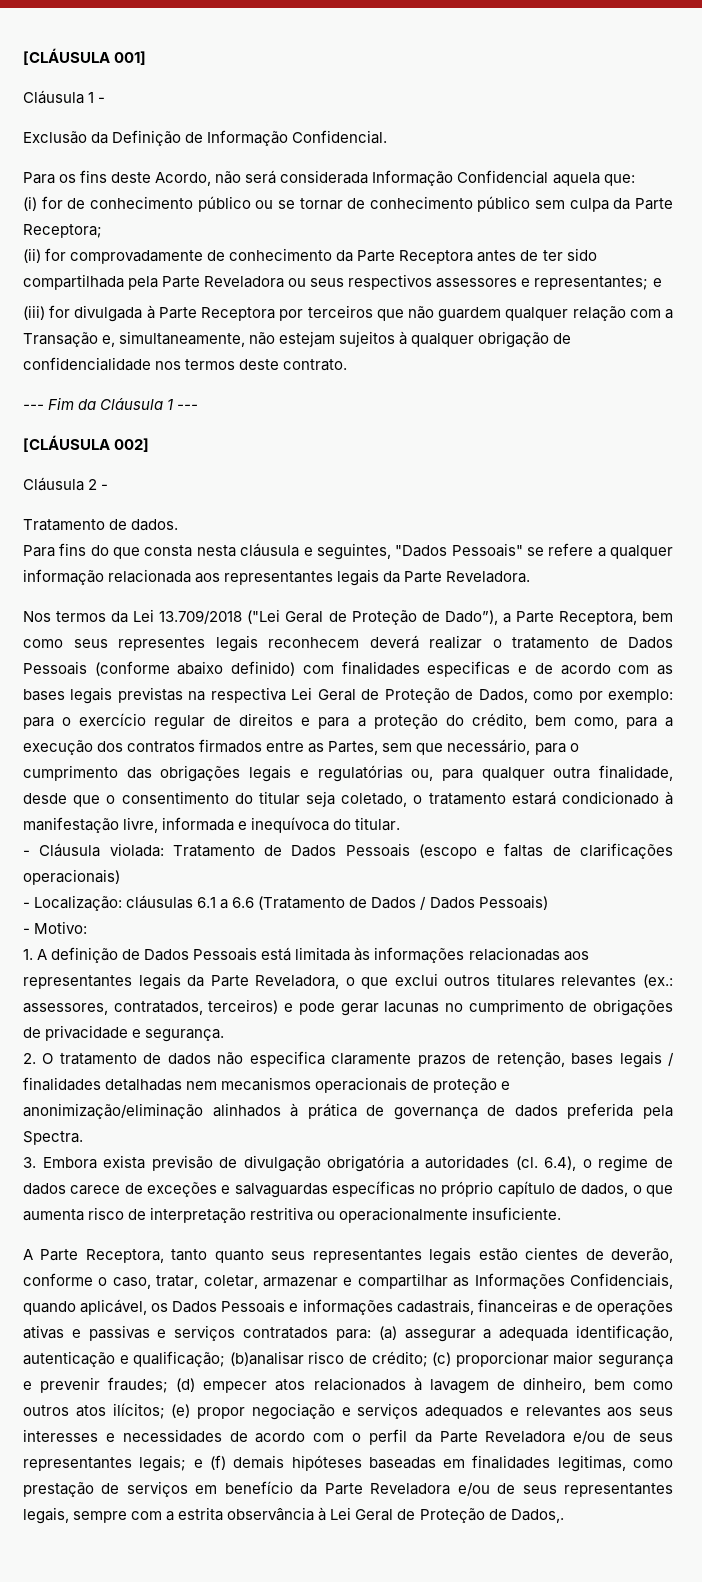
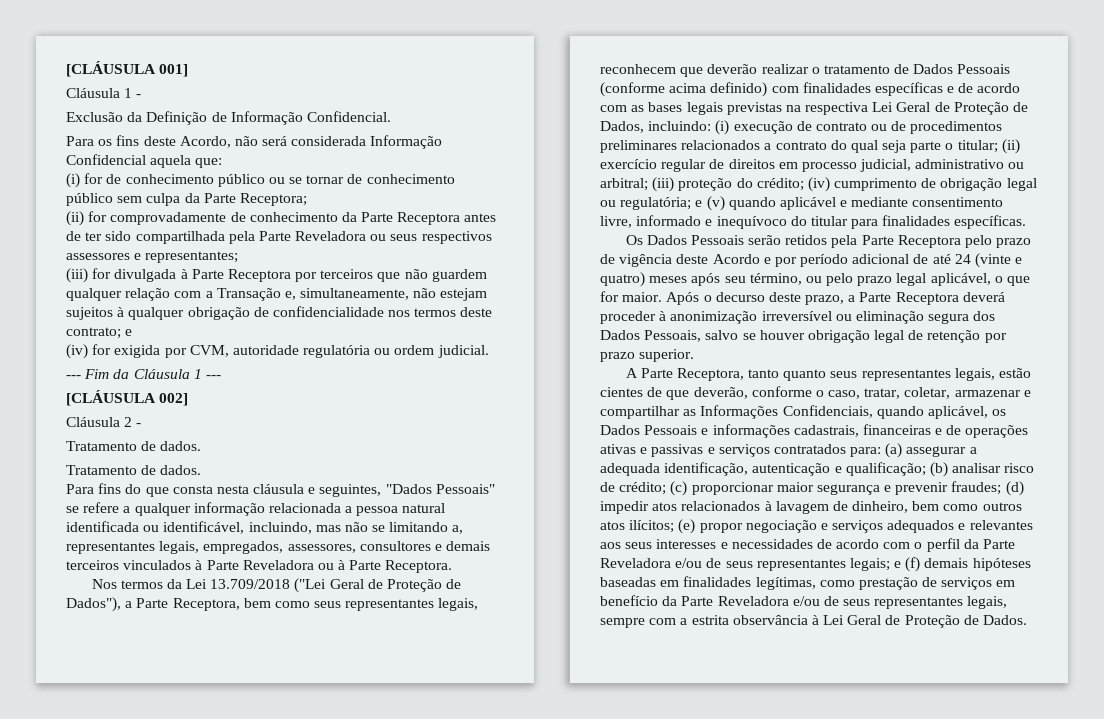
[652,278,662,287] e -> (239, 257) none
[283,359,348,371] contrato. -> [66,327,133,339] [66,344,489,359] contrato; e // (iv) for exigida por CVM, autoridade regulatória ou ordem judicial.
(179, 525) none -> [66,465,202,475] // Tratamento de dados.
[195,569,531,586] aos representantes legais da Parte Reveladora. -> [345,503,446,516] [66,521,464,534] [66,541,491,554] [66,560,453,573] a pessoa natural identificada ou identificável, incluindo, mas não se limitando a, representantes legais, empregados, assessores, consultores e demais terceiros vinculados à Parte Reveladora ou à Parte Receptora.
[444,610,498,625] Dado”), -> [66,597,121,612] Dados"),
[118,635,419,652] representes legais reconhecem deverá -> [345,598,479,611] [600,64,758,77] representantes legais, reconhecem que deverão
[177,661,224,675] abaixo -> [669,83,707,93] acima
[427,661,511,677] especificas -> [874,82,943,96] específicas
[533,689,673,703] [23,713,674,730] [23,739,579,755] [23,765,673,782] [23,791,673,807] [23,817,401,833] [23,843,673,859] [23,869,120,885] [23,895,548,911] [23,921,88,934] [23,947,589,963] [23,973,673,990] [23,999,673,1016] [23,1025,225,1042] [23,1051,674,1068] [23,1077,511,1093] [23,1103,673,1120] [23,1131,83,1145] [23,1155,674,1172] [23,1181,673,1198] [23,1207,562,1223] como por exemplo: para o exercício regular de direitos e para a proteção do crédito, bem como, para a execução dos contratos firmados entre as Partes, sem que necessário, para o cumprimento das obrigações legais e regulatórias ou, para qualquer outra finalidade, desde que o consentimento do titular seja coletado, o tratamento estará condicionado à manifestação livre, informada e inequívoca do titular. // - Cláusula violada: Tratamento de Dados Pessoais (escopo e faltas de clarificações operacionais) // - Localização: cláusulas 6.1 a 6.6 (Tratamento de Dados / Dados Pessoais) // - Motivo: // 1. A definição de Dados Pessoais está limitada às informações relacionadas aos representantes legais da Parte Reveladora, o que exclui outros titulares relevantes (ex.: assessores, contratados, terceiros) e pode gerar lacunas no cumprimento de obrigações de privacidade e segurança. // 2. O tratamento de dados não especifica claramente prazos de retenção, bases legais / finalidades detalhadas nem mecanismos operacionais de proteção e anonimização/eliminação alinhados à prática de governança de dados preferida pela Spectra. // 3. Embora exista previsão de divulgação obrigatória a autoridades (cl. 6.4), o regime de dados carece de exceções e salvaguardas específicas no próprio capítulo de dados, o que aumenta risco de interpretação restritiva ou operacionalmente insuficiente. -> [648,120,1003,135] [600,139,1020,154] [600,159,1025,172] [600,177,1037,192] [600,196,1004,211] [600,215,1027,229] [625,235,1032,248] [600,253,1023,268] [600,272,1031,287] [600,291,1005,305] [600,311,996,324] [600,330,1007,343] [600,349,695,362] incluindo: (i) execução de contrato ou de procedimentos preliminares relacionados a contrato do qual seja parte o titular; (ii) exercício regular de direitos em processo judicial, administrativo ou arbitral; (iii) proteção do crédito; (iv) cumprimento de obrigação legal ou regulatória; e (v) quando aplicável e mediante consentimento livre, informado e inequívoco do titular para finalidades específicas. // Os Dados Pessoais serão retidos pela Parte Receptora pelo prazo de vigência deste Acordo e por período adicional de até 24 (vinte e quatro) meses após seu término, ou pelo prazo legal aplicável, o que for maior. Após o decurso deste prazo, a Parte Receptora deverá proceder à anonimização irreversível ou eliminação segura dos Dados Pessoais, salvo se houver obrigação legal de retenção por prazo superior.
[429,1247,472,1264] legais -> [954,368,995,381] legais,
(604, 1254) none -> [666,390,690,400] que
[229,1351,304,1366] (b)analisar -> [929,462,1002,477] (b) analisar
[203,1381,268,1393] empecer -> [600,501,649,514] impedir
[557,1455,626,1472] legitimas, -> [755,577,816,590] legítimas,
[510,1509,564,1523] Dados,. -> [983,615,1028,625] Dados.

